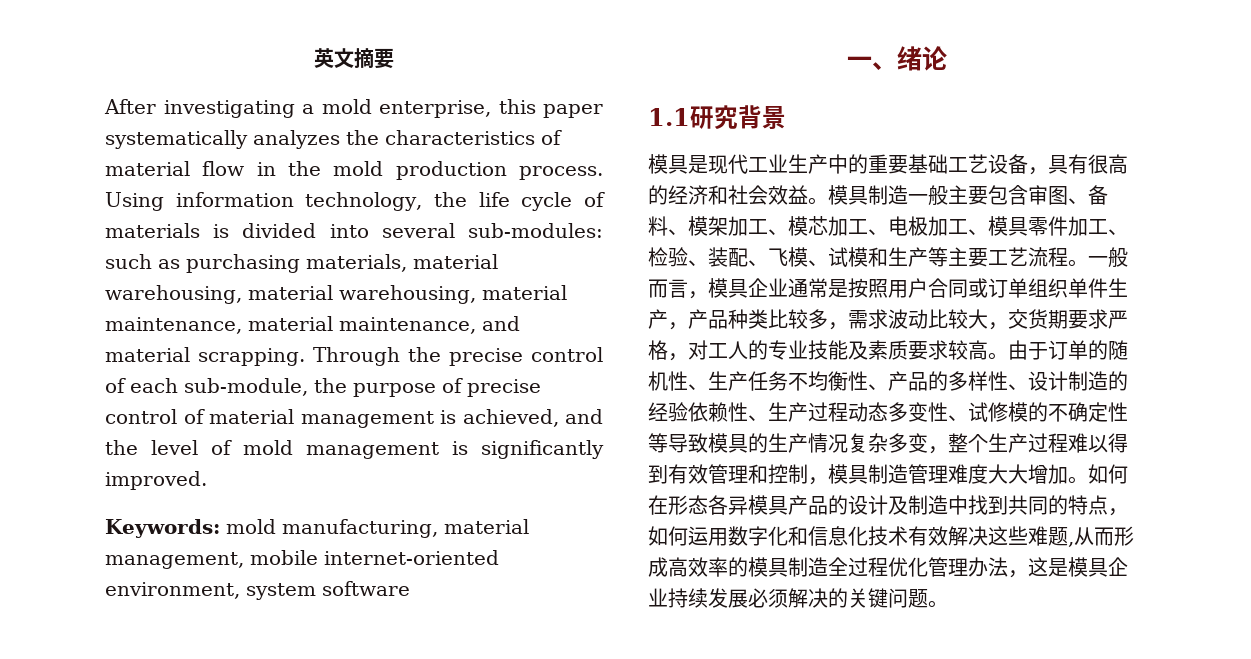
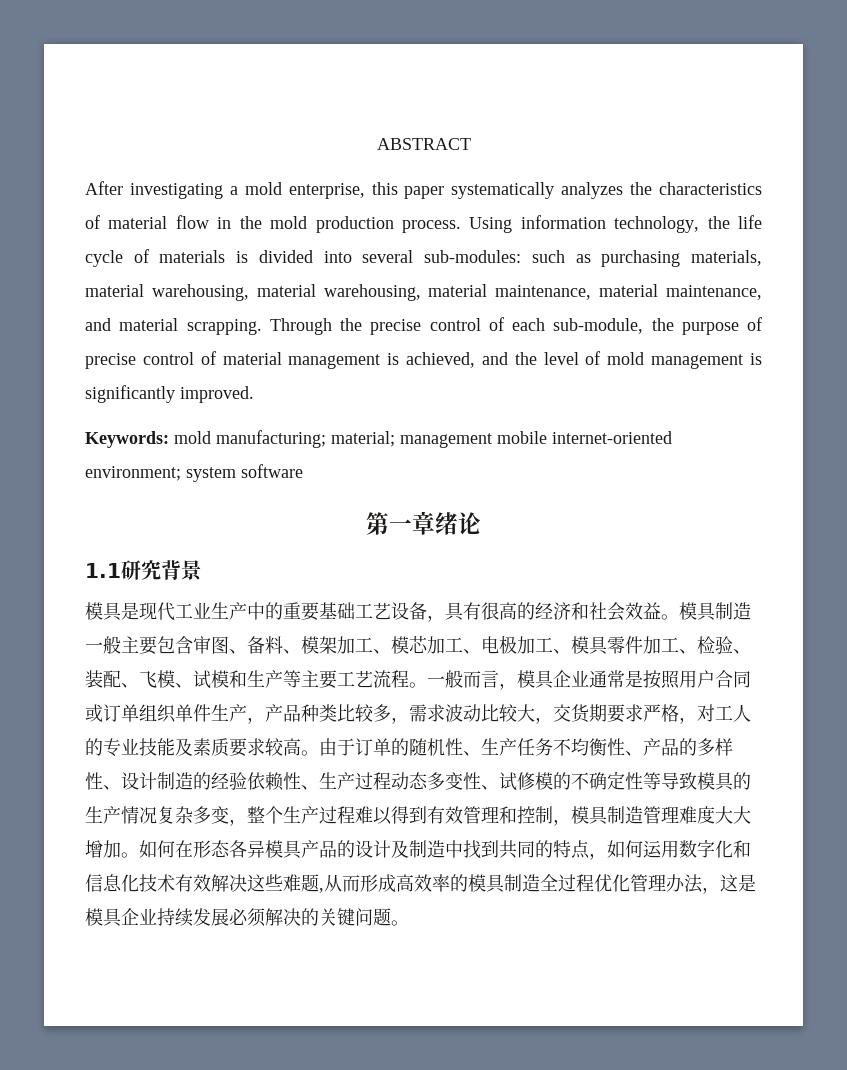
[314,48,394,69] 英文摘要 -> [376,138,471,150] ABSTRACT
[282,519,529,538] [105,552,244,569] manufacturing, material management, -> [216,430,492,448] manufacturing; material; management
[105,582,240,599] environment, -> [85,466,181,481] environment;
[847,56,897,70] 一、 -> [366,511,435,535] 第一章

